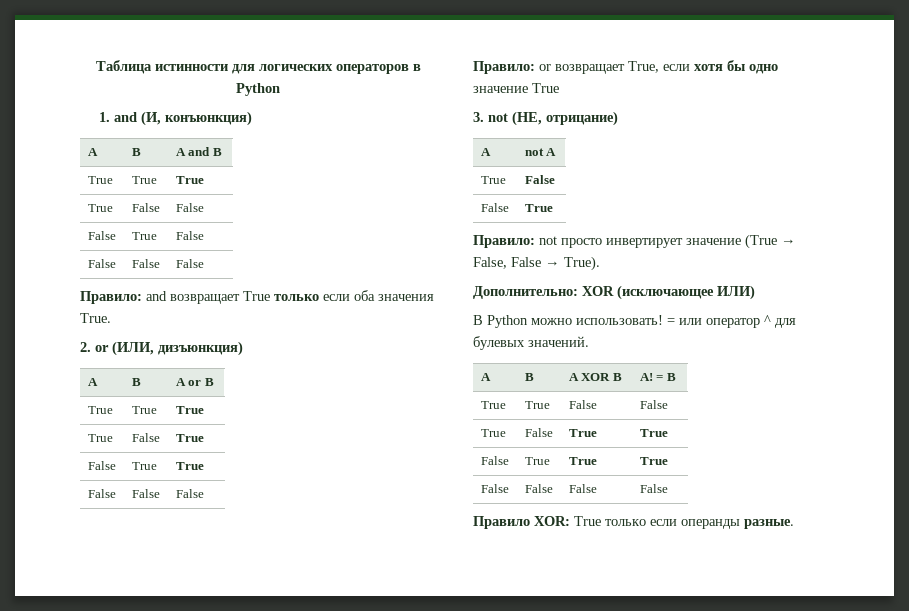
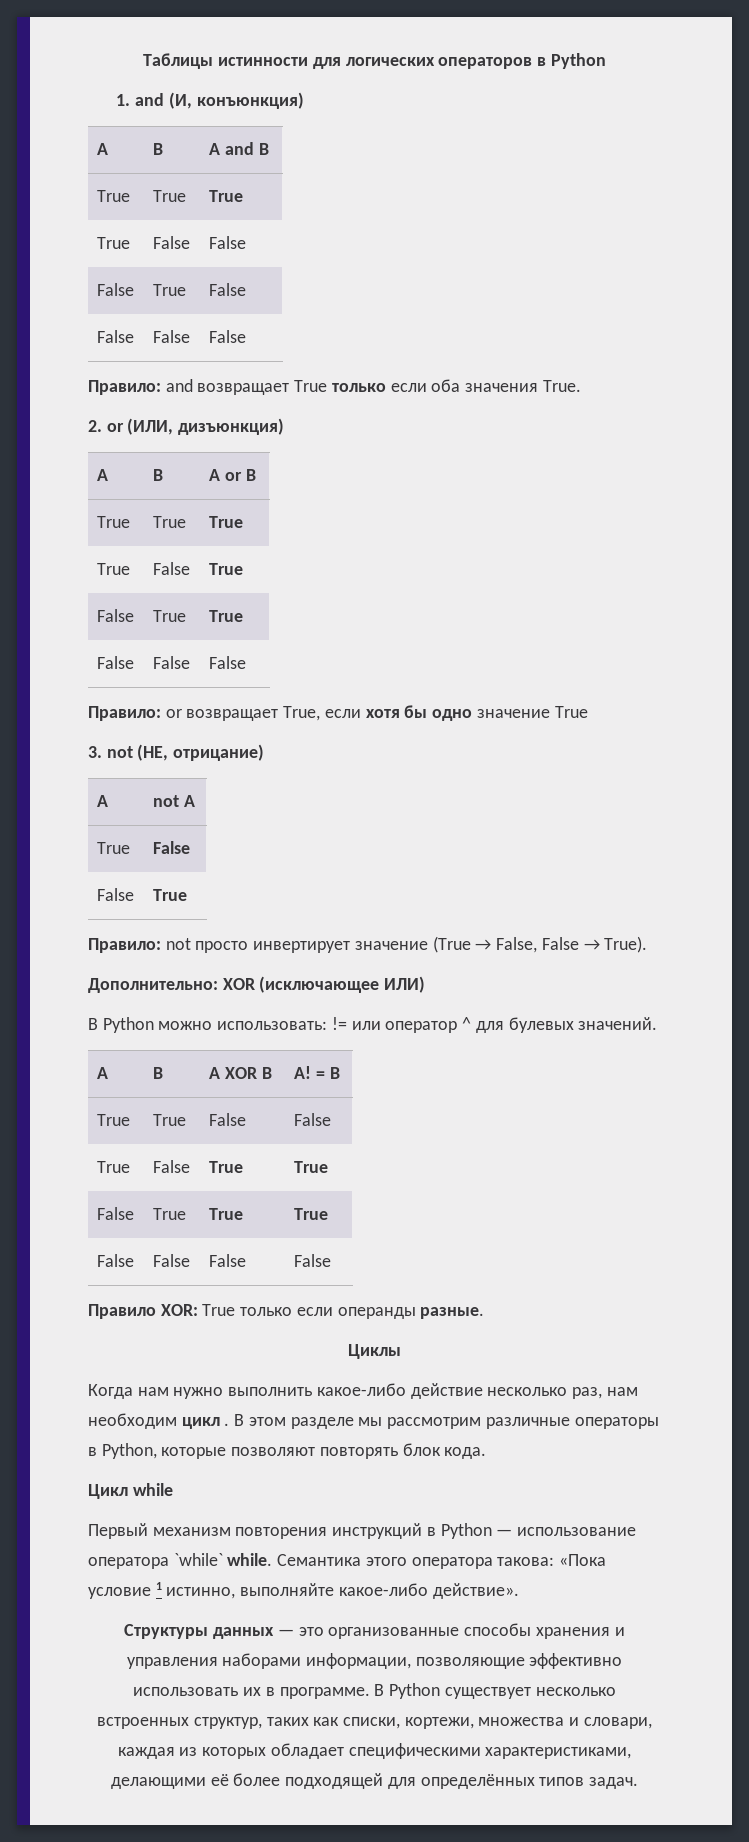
[95,60,152,74] Таблица -> [143,53,214,69] Таблицы
[576,315,675,325] использовать! = -> [217,1017,347,1030] использовать: !=
(794, 524) none -> [348,1344,401,1359] [88,1383,638,1399] [88,1413,659,1429] [88,1443,487,1459] [88,1483,173,1499] [88,1523,637,1539] [88,1553,607,1569] [88,1582,519,1599] [124,1623,625,1639] [126,1653,623,1669] [133,1683,616,1699] [97,1717,652,1729] [117,1743,632,1759] [110,1773,639,1789] // Циклы // Когда нам нужно выполнить какое-либо действие несколько раз, нам необходим цикл . В этом разделе мы рассмотрим различные операторы в Python, которые позволяют повторять блок кода. // Цикл while // Первый механизм повторения инструкций в Python — использование оператора `while` while. Семантика этого оператора такова: «Пока условие 1 истинно, выполняйте какое-либо действие». // Структуры данных — это организованные способы хранения и управления наборами информации, позволяющие эффективно использовать их в программе. В Python существует несколько встроенных структур, таких как списки, кортежи, множества и словари, каждая из которых обладает специфическими характеристиками, делающими её более подходящей для определённых типов задач.

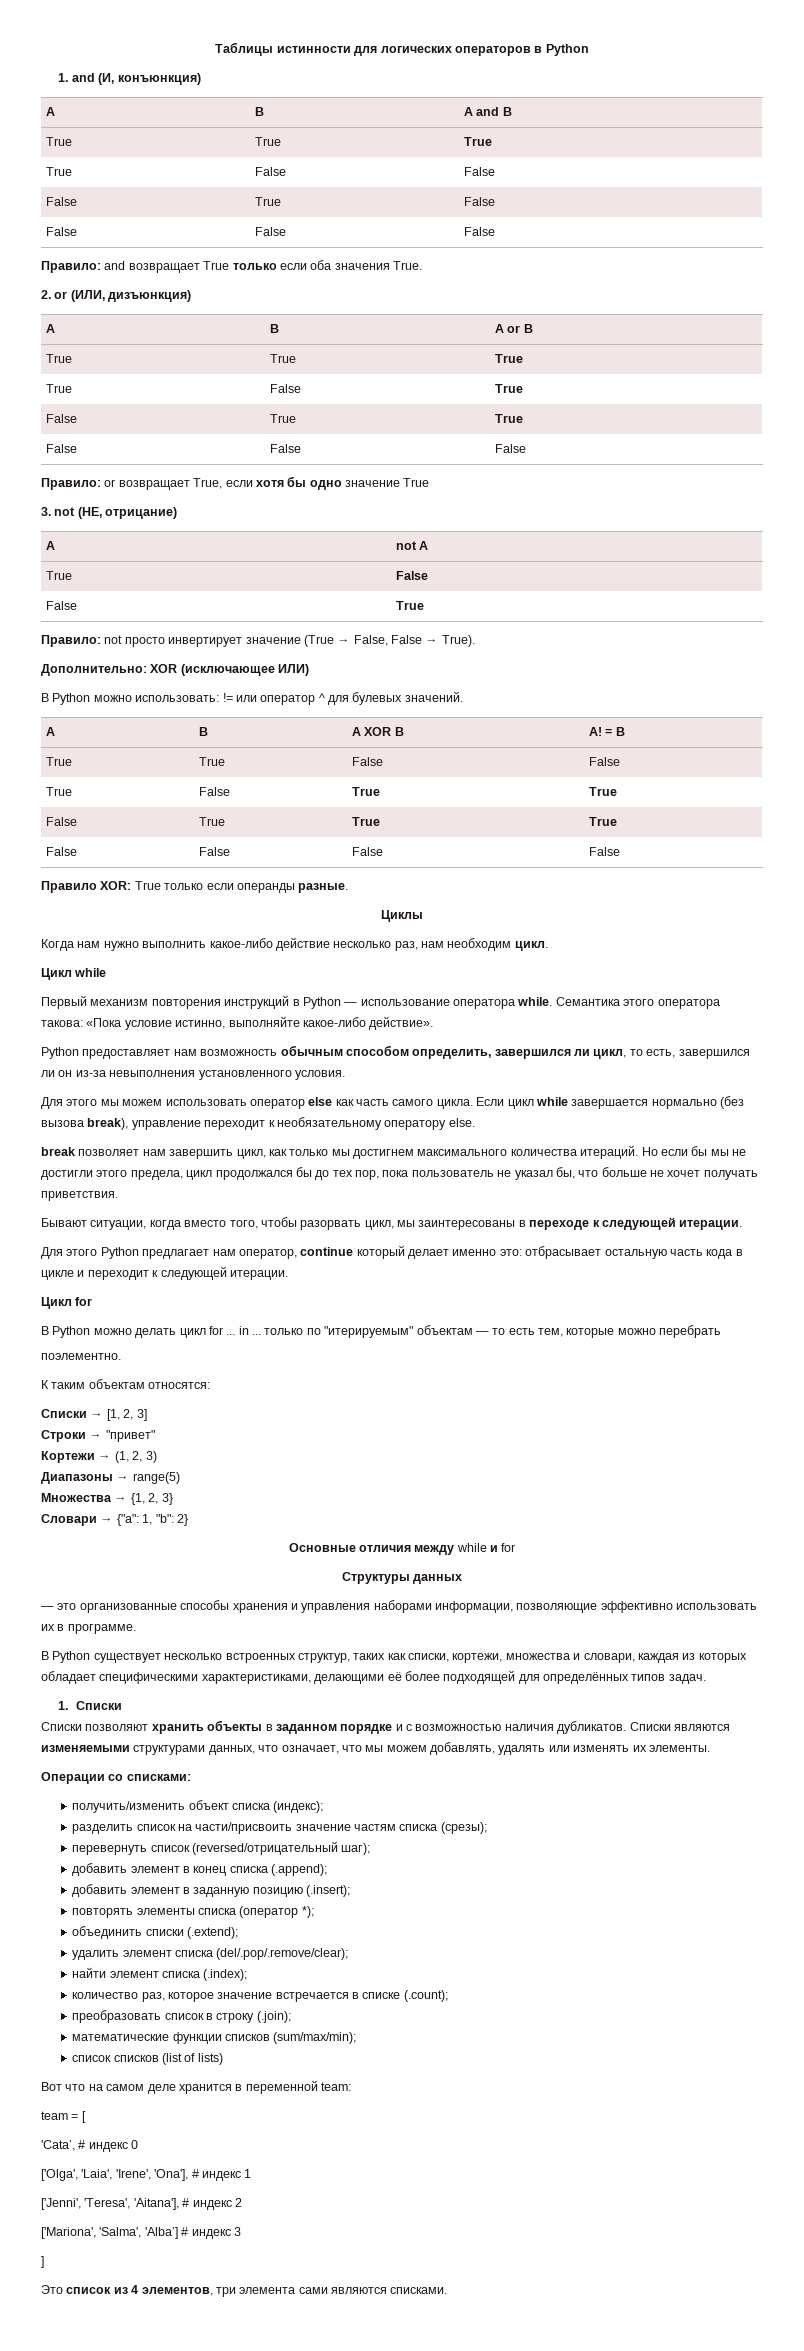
[181,1414,659,1429] [88,1443,487,1459] цикл . В этом разделе мы рассмотрим различные операторы в Python, которые позволяют повторять блок кода. -> [514,941,548,951] цикл.
[173,1553,223,1566] `while` -> (515, 1004) none
[155,1582,162,1590] 1 -> (172, 1025) none
(519, 1591) none -> [41,1045,750,1059] [41,1070,345,1080] [41,1096,744,1109] [41,1117,475,1130] [41,1145,746,1159] [41,1167,758,1180] [41,1191,118,1201] [41,1217,743,1230] [41,1245,743,1259] [41,1266,288,1280] [41,1297,93,1309] [41,1325,722,1338] [41,1353,121,1360] [41,1379,211,1389] [41,1409,147,1421] [41,1430,155,1442] [41,1451,157,1463] [41,1472,180,1484] [41,1493,173,1505] [41,1514,188,1526] [288,1543,516,1555] // Python предоставляет нам возможность обычным способом определить, завершился ли цикл, то есть, завершился ли он из-за невыполнения установленного условия. // Для этого мы можем использовать оператор else как часть самого цикла. Если цикл while завершается нормально (без вызова break), управление переходит к необязательному оператору else. // break позволяет нам завершить цикл, как только мы достигнем максимального количества итераций. Но если бы мы не достигли этого предела, цикл продолжался бы до тех пор, пока пользователь не указал бы, что больше не хочет получать приветствия. // Бывают ситуации, когда вместо того, чтобы разорвать цикл, мы заинтересованы в переходе к следующей итерации. // Для этого Python предлагает нам оператор, continue который делает именно это: отбрасывает остальную часть кода в цикле и переходит к следующей итерации. // Цикл for // В Python можно делать цикл for ... in ... только по "итерируемым" объектам — то есть тем, которые можно перебрать // поэлементно. // К таким объектам относятся: // Списки → [1, 2, 3] // Строки → "привет" // Кортежи → (1, 2, 3) // Диапазоны → range(5) // Множества → {1, 2, 3} // Словари → {"a": 1, "b": 2} // Основные отличия между while и for
(275, 1633) none -> (463, 1579) //
(370, 1693) none -> (136, 1629) //
(639, 1783) none -> [58,1701,122,1710] [41,1720,730,1734] [41,1742,710,1755] [41,1772,191,1784] [72,1800,324,1813] [72,1822,487,1834] [72,1841,371,1855] [72,1863,328,1876] [72,1884,351,1897] [72,1906,314,1918] [72,1926,238,1939] [72,1948,349,1960] [72,1967,248,1981] [72,1990,448,2002] [72,2010,291,2023] [72,2032,357,2044] [72,2053,223,2065] [41,2080,351,2094] [41,2111,86,2123] [41,2140,139,2152] [41,2169,252,2181] [41,2198,242,2210] [41,2227,241,2239] [41,2256,44,2268] [41,2285,448,2297] // 1. Списки // Списки позволяют хранить объекты в заданном порядке и с возможностью наличия дубликатов. Списки являются изменяемыми структурами данных, что означает, что мы можем добавлять, удалять или изменять их элементы. // Операции со списками: // получить/изменить объект списка (индекс); // разделить список на части/присвоить значение частям списка (срезы); // перевернуть список (reversed/отрицательный шаг); // добавить элемент в конец списка (.append); // добавить элемент в заданную позицию (.insert); // повторять элементы списка (оператор *); // объединить списки (.extend); // удалить элемент списка (del/.pop/.remove/clear); // найти элемент списка (.index); // количество раз, которое значение встречается в списке (.count); // преобразовать список в строку (.join); // математические функции списков (sum/max/min); // список списков (list of lists) // Вот что на самом деле хранится в переменной team: // team = [ // 'Cata’, # индекс 0 // ['Olga', 'Laia', 'Irene', 'Ona'], # индекс 1 // ['Jenni', 'Teresa', 'Aitana'], # индекс 2 // ['Mariona', 'Salma', 'Alba’] # индекс 3 // ] // Это список из 4 элементов, три элемента сами являются списками.

